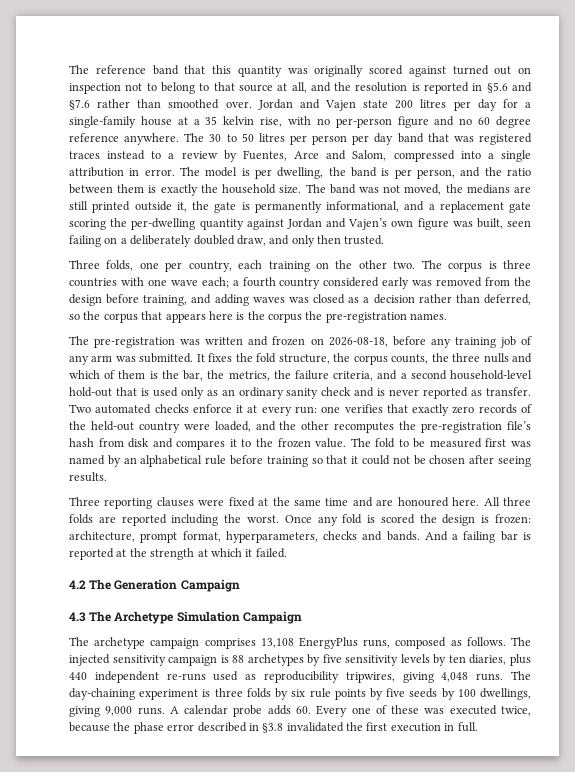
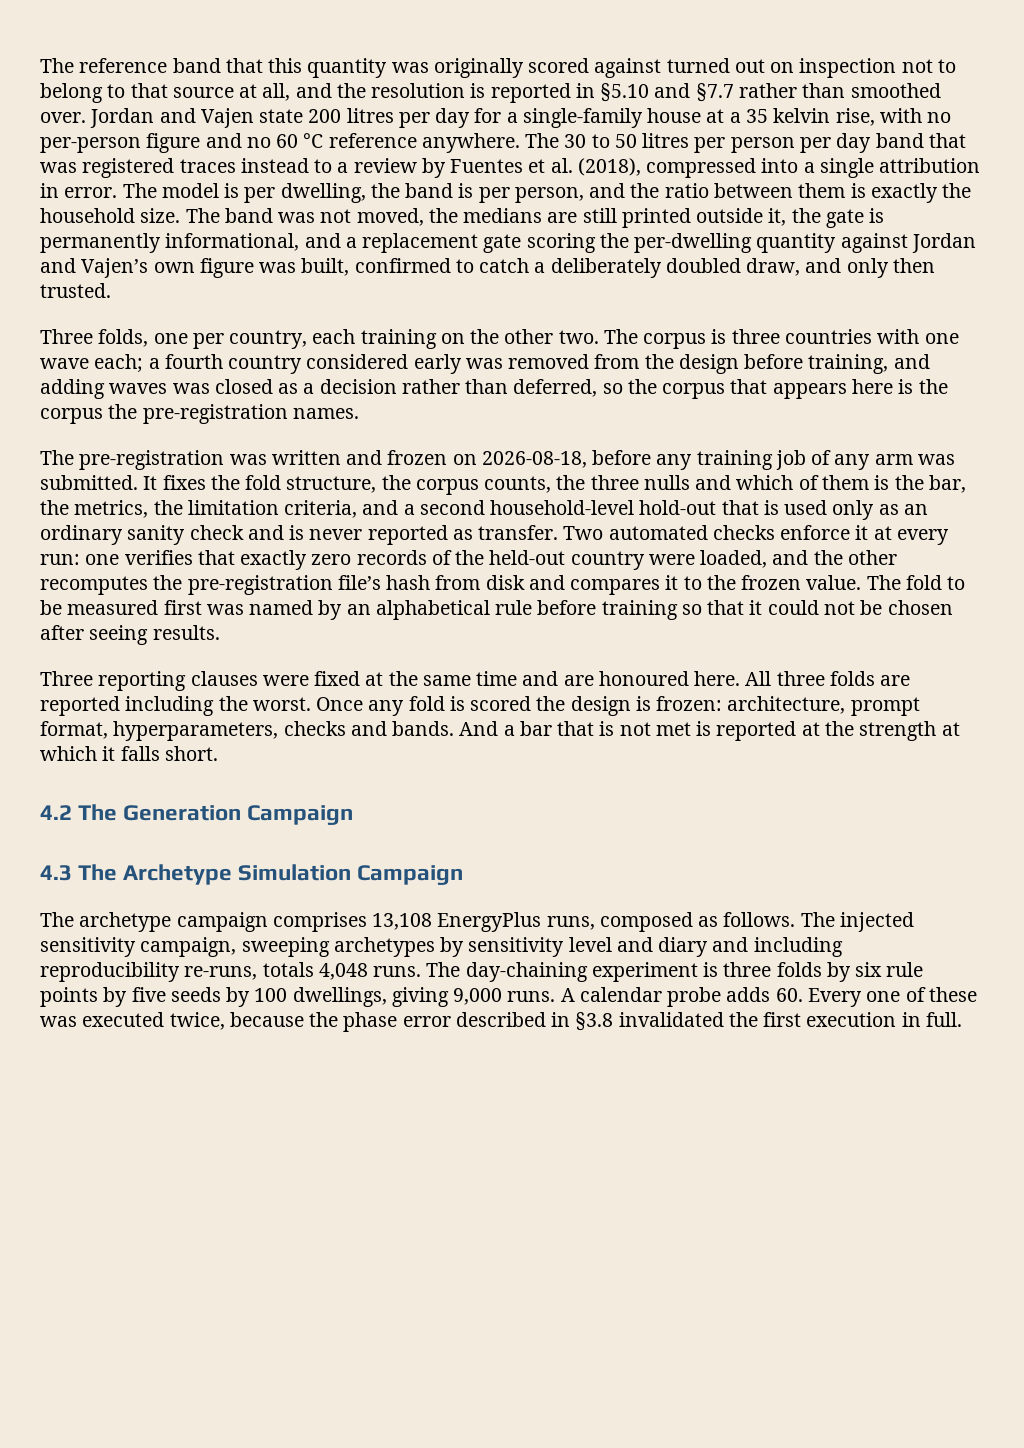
[486,82,532,93] [69,99,90,110] §5.6 and §7.6 -> [600,83,734,102] §5.10 and §7.7
[495,116,531,128] degree -> [303,133,324,148] °C
[242,150,387,161] Fuentes, Arce and Salom, -> [450,158,641,176] Fuentes et al. (2018),
[507,220,532,227] [69,235,118,247] seen failing on -> [354,258,530,273] confirmed to catch
[294,370,329,380] failure -> [187,500,279,515] limitation
[463,531,518,543] failing bar -> [519,721,691,736] bar that is not met
[255,548,287,558] failed. -> [120,746,218,761] falls short.
[168,654,532,666] [69,671,434,683] campaign is 88 archetypes by five sensitivity levels by ten diaries, plus 440 independent re-runs used as reproducibility tripwires, giving -> [140,937,843,957] [40,962,314,982] campaign, sweeping archetypes by sensitivity level and diary and including reproducibility re-runs, totals

